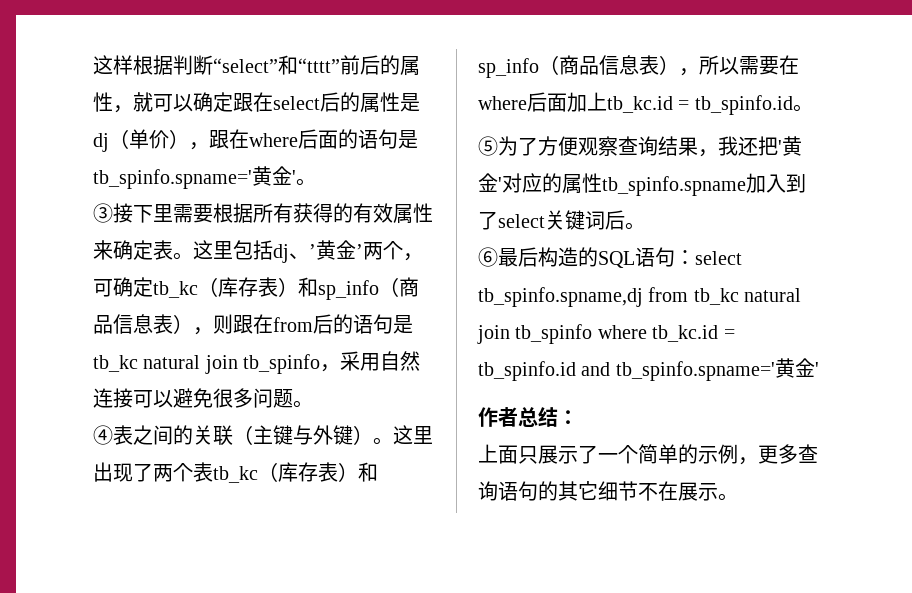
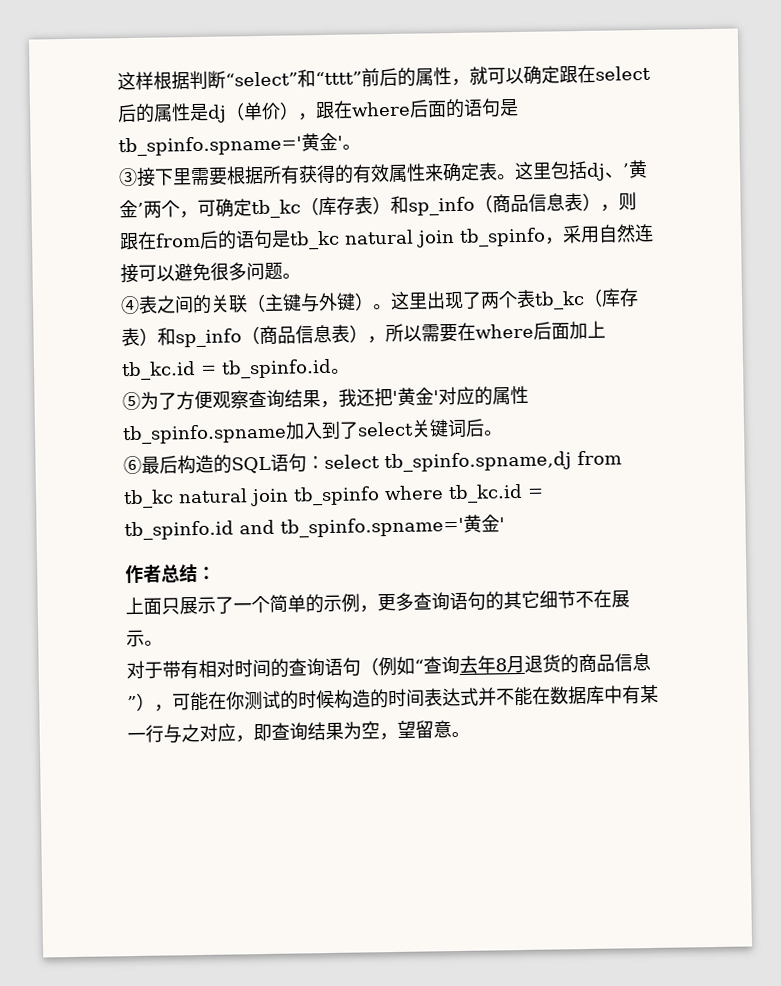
(738, 497) none -> [126,652,651,680] [127,684,659,712] [127,720,470,744] // 对于带有相对时间的查询语句（例如“查询去年8月退货的商品信息”），可能在你测试的时候构造的时间表达式并不能在数据库中有某一行与之对应，即查询结果为空，望留意。

